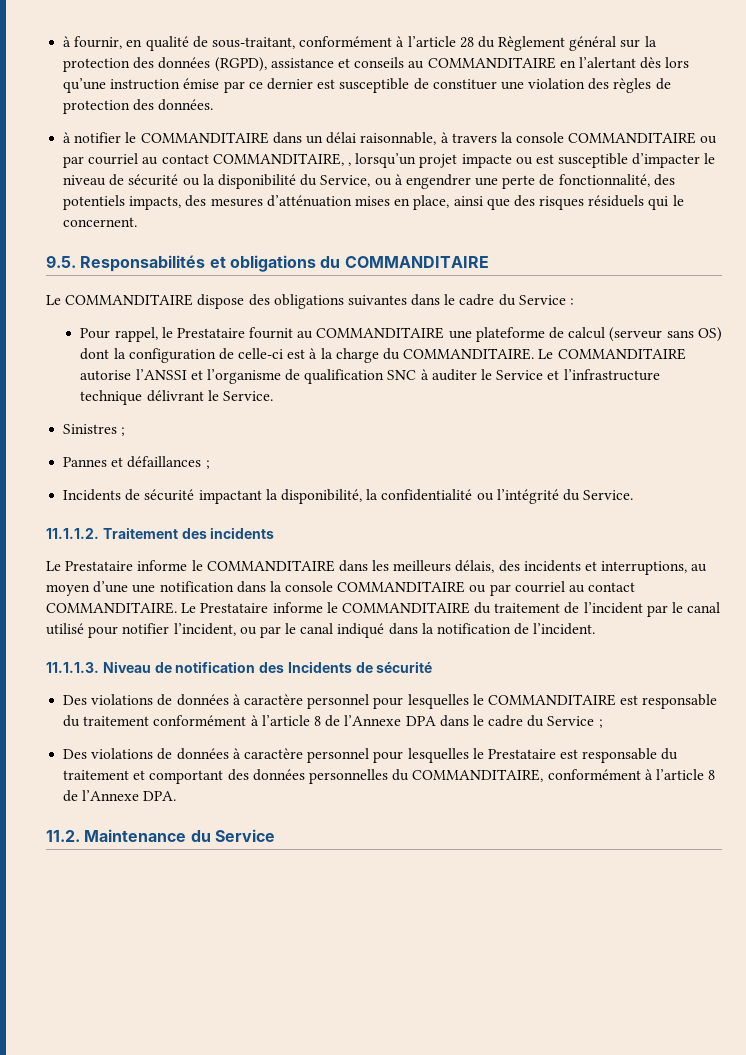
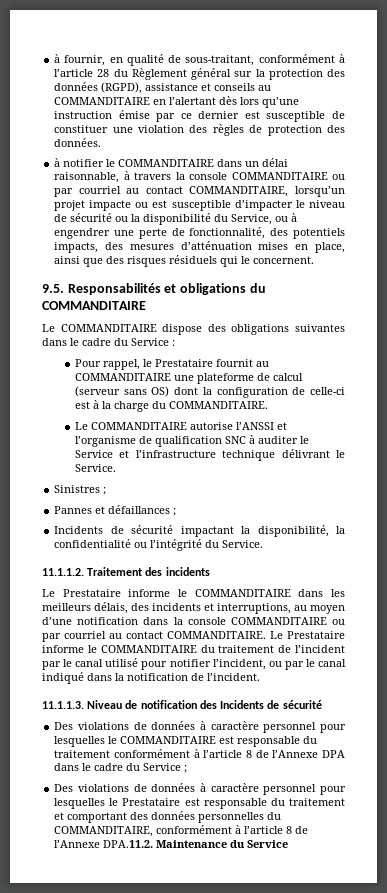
[347,162,351,166] , -> (289, 191) none
(535, 354) none -> (269, 405) //
[132,584,156,593] une -> (72, 621) none
[143,791,177,801] [46,830,80,842] DPA. // 11.2. -> [103,840,154,848] DPA.11.2.

